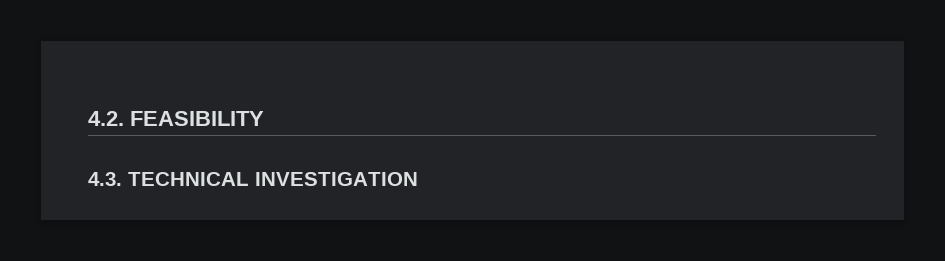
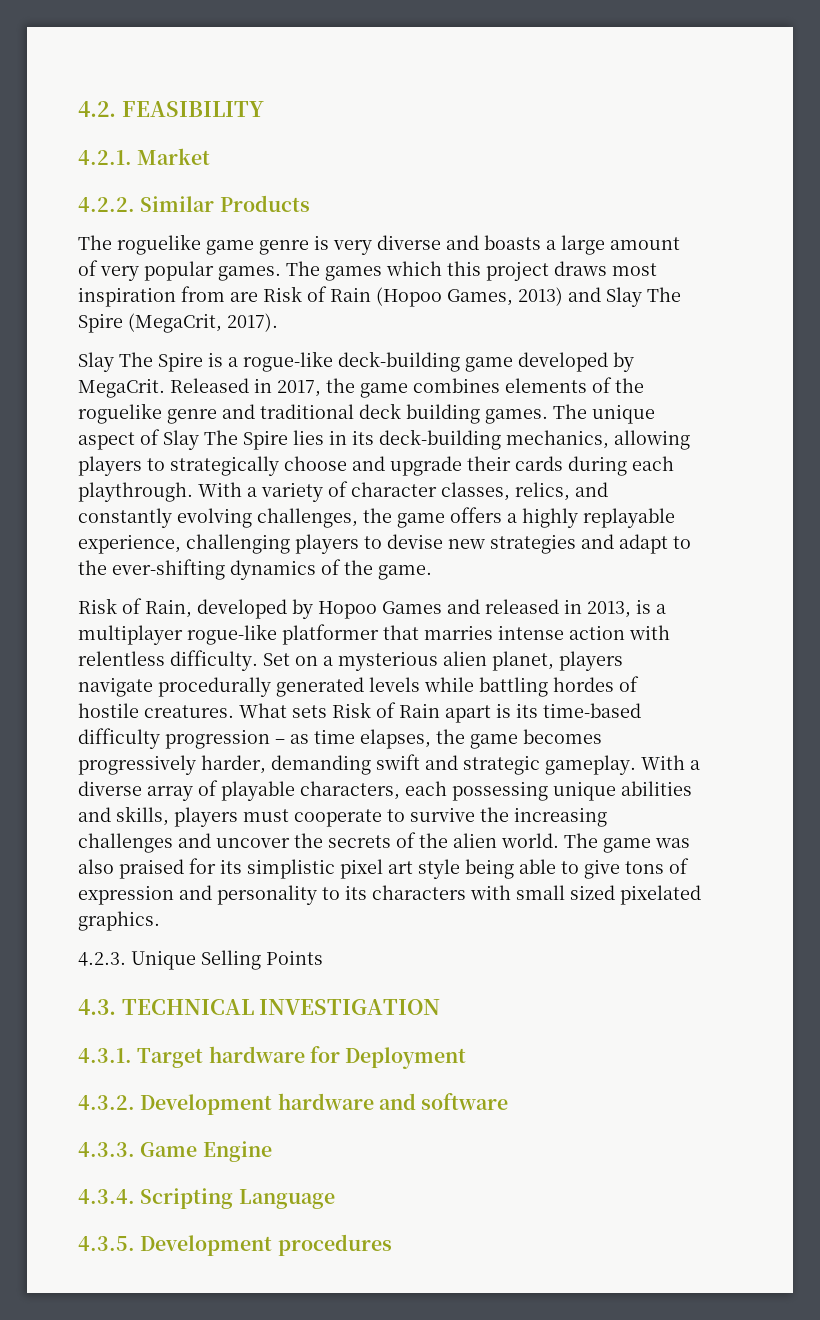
[88,172,418,186] 4.3. TECHNICAL INVESTIGATION -> [78,148,211,165] [78,195,310,212] [78,234,680,255] [78,260,657,281] [78,286,681,307] [78,313,278,333] [78,351,634,372] [78,377,644,398] [78,403,655,424] [78,429,690,450] [78,456,674,476] [78,481,608,502] [78,507,675,528] [78,534,691,554] [78,559,432,580] [78,598,666,619] [78,624,670,645] [78,650,623,671] [78,676,639,697] [78,702,641,723] [78,728,602,749] [78,754,700,775] [78,780,692,801] [78,806,607,827] [78,832,690,853] [78,858,689,879] [78,885,701,905] [78,911,160,931] [78,950,323,970] [78,999,441,1015] [78,1046,467,1069] [78,1093,509,1115] [78,1141,272,1162] [78,1188,335,1209] [78,1234,392,1256] 4.2.1. Market // 4.2.2. Similar Products // The roguelike game genre is very diverse and boasts a large amount of very popular games. The games which this project draws most inspiration from are Risk of Rain (Hopoo Games, 2013) and Slay The Spire (MegaCrit, 2017). // Slay The Spire is a rogue-like deck-building game developed by MegaCrit. Released in 2017, the game combines elements of the roguelike genre and traditional deck building games. The unique aspect of Slay The Spire lies in its deck-building mechanics, allowing players to strategically choose and upgrade their cards during each playthrough. With a variety of character classes, relics, and constantly evolving challenges, the game offers a highly replayable experience, challenging players to devise new strategies and adapt to the ever-shifting dynamics of the game. // Risk of Rain, developed by Hopoo Games and released in 2013, is a multiplayer rogue-like platformer that marries intense action with relentless difficulty. Set on a mysterious alien planet, players navigate procedurally generated levels while battling hordes of hostile creatures. What sets Risk of Rain apart is its time-based difficulty progression – as time elapses, the game becomes progressively harder, demanding swift and strategic gameplay. With a diverse array of playable characters, each possessing unique abilities and skills, players must cooperate to survive the increasing challenges and uncover the secrets of the alien world. The game was also praised for its simplistic pixel art style being able to give tons of expression and personality to its characters with small sized pixelated graphics. // 4.2.3. Unique Selling Points // 4.3. TECHNICAL INVESTIGATION // 4.3.1. Target hardware for Deployment // 4.3.2. Development hardware and software // 4.3.3. Game Engine // 4.3.4. Scripting Language // 4.3.5. Development procedures

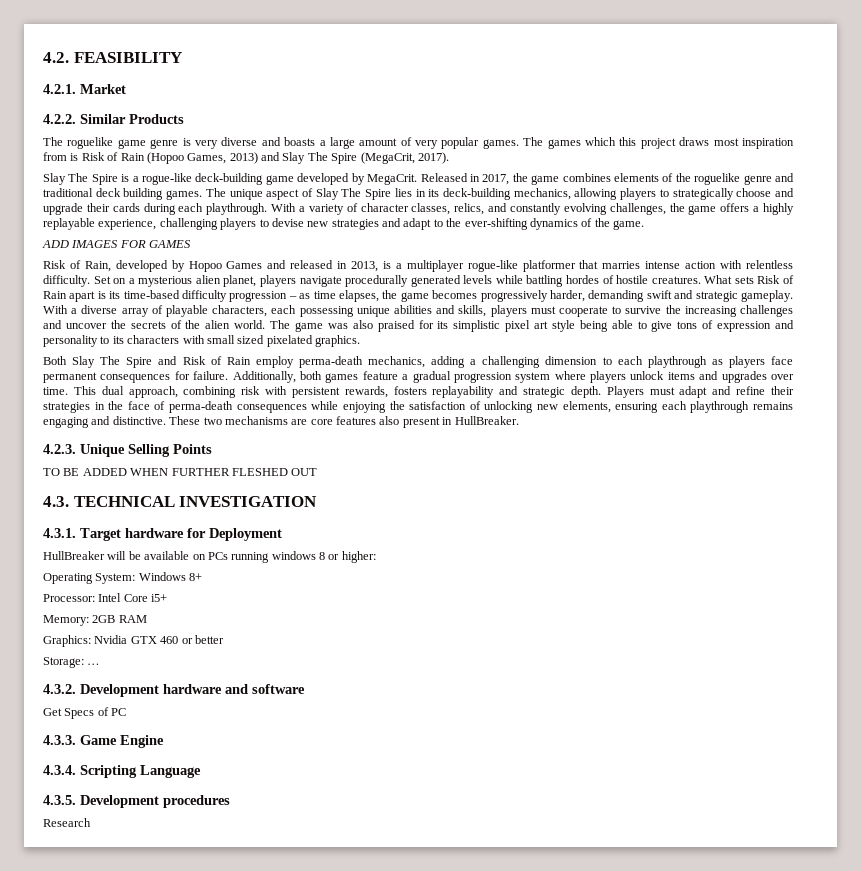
[230,292,258,302] are -> [70,153,79,161] is
(432, 572) none -> [42,240,192,248] // ADD IMAGES FOR GAMES
[78,950,323,970] 4.2.3. Unique Selling Points -> [43,356,794,368] [43,371,795,383] [43,386,795,398] [43,401,793,413] [43,416,519,428] [43,444,212,457] [43,468,318,476] Both Slay The Spire and Risk of Rain employ perma-death mechanics, adding a challenging dimension to each playthrough as players face permanent consequences for failure. Additionally, both games feature a gradual progression system where players unlock items and upgrades over time. This dual approach, combining risk with persistent rewards, fosters replayability and strategic depth. Players must adapt and refine their strategies in the face of perma-death consequences while enjoying the satisfaction of unlocking new elements, ensuring each playthrough remains engaging and distinctive. These two mechanisms are core features also present in HullBreaker. // 4.2.3. Unique Selling Points // TO BE ADDED WHEN FURTHER FLESHED OUT
(467, 1058) none -> [43,551,376,563] [43,572,203,584] [43,593,168,602] [43,615,147,626] [43,635,224,647] [43,657,101,668] // HullBreaker will be available on PCs running windows 8 or higher: // Operating System: Windows 8+ // Processor: Intel Core i5+ // Memory: 2GB RAM // Graphics: Nvidia GTX 460 or better // Storage: …
(509, 1101) none -> [43,707,127,719] // Get Specs of PC
(392, 1245) none -> [43,818,91,827] // Research

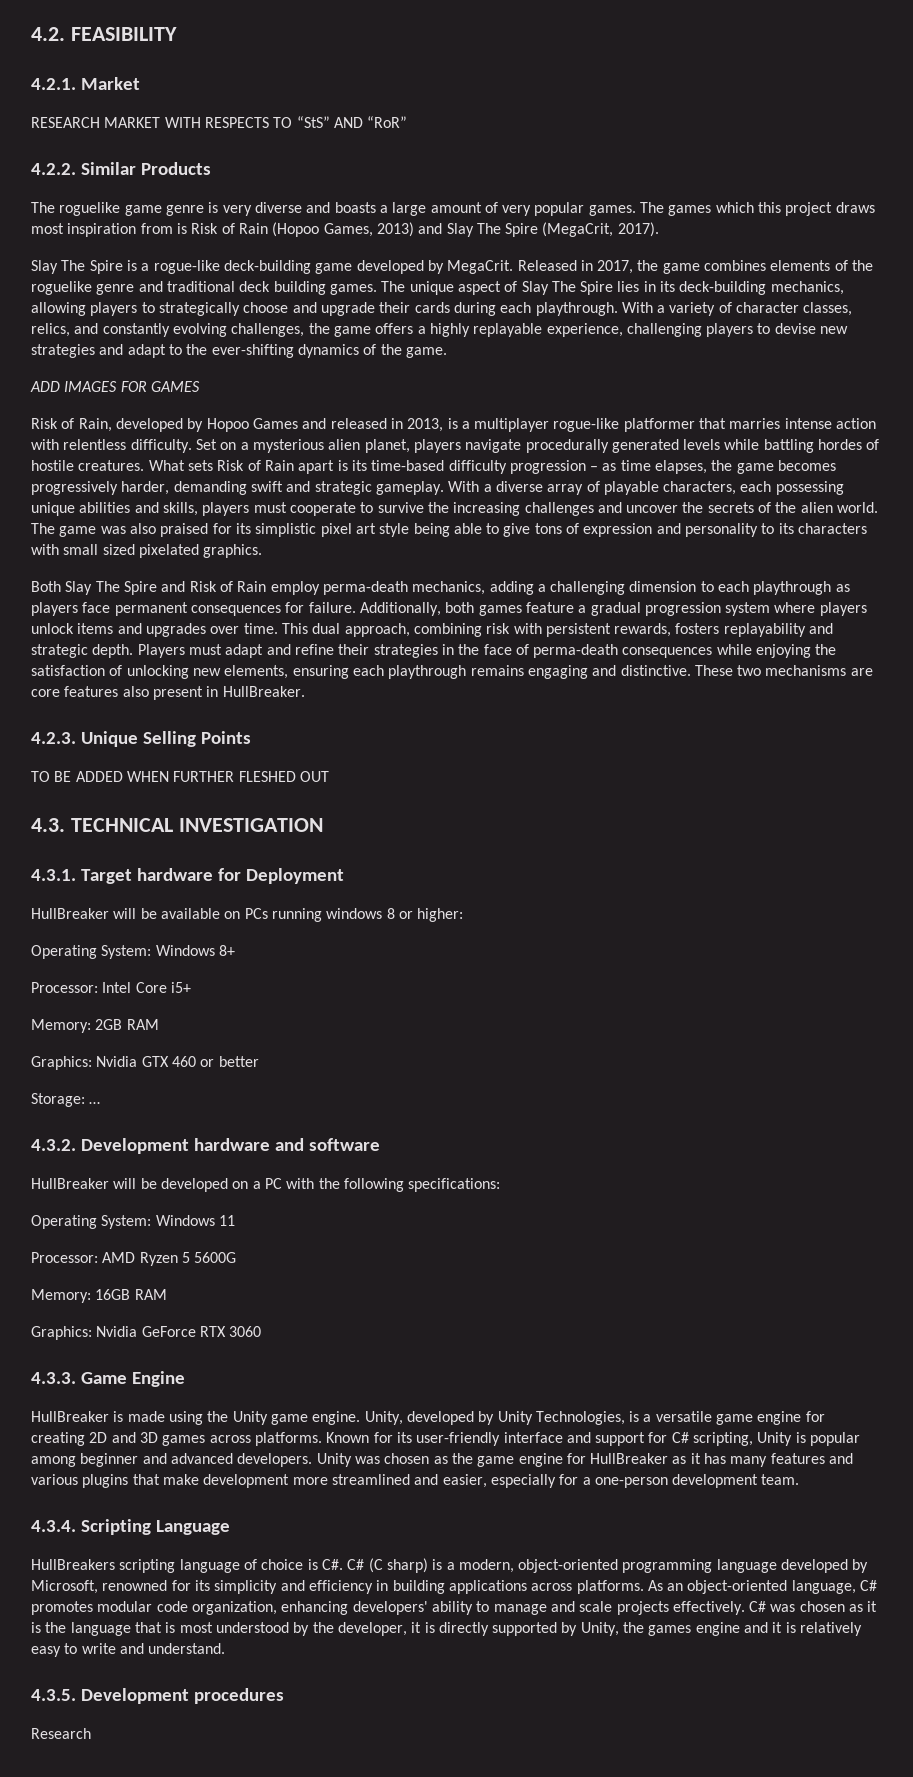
(126, 89) none -> [31,116,408,128] // RESEARCH MARKET WITH RESPECTS TO “StS” AND “RoR”
[43,707,127,719] [43,735,164,748] [43,765,201,778] Get Specs of PC // 4.3.3. Game Engine // 4.3.4. Scripting Language -> [31,1178,501,1192] [31,1215,235,1229] [31,1252,237,1266] [31,1289,167,1303] [31,1326,262,1340] [31,1371,185,1387] [31,1411,825,1425] [31,1432,861,1446] [31,1453,854,1467] [31,1474,800,1488] [31,1519,230,1535] [31,1558,869,1573] [31,1580,878,1594] [31,1601,878,1615] [31,1622,863,1636] [31,1643,226,1657] HullBreaker will be developed on a PC with the following specifications: // Operating System: Windows 11 // Processor: AMD Ryzen 5 5600G // Memory: 16GB RAM // Graphics: Nvidia GeForce RTX 3060 // 4.3.3. Game Engine // HullBreaker is made using the Unity game engine. Unity, developed by Unity Technologies, is a versatile game engine for creating 2D and 3D games across platforms. Known for its user-friendly interface and support for C# scripting, Unity is popular among beginner and advanced developers. Unity was chosen as the game engine for HullBreaker as it has many features and various plugins that make development more streamlined and easier, especially for a one-person development team. // 4.3.4. Scripting Language // HullBreakers scripting language of choice is C#. C# (C sharp) is a modern, object-oriented programming language developed by Microsoft, renowned for its simplicity and efficiency in building applications across platforms. As an object-oriented language, C# promotes modular code organization, enhancing developers' ability to manage and scale projects effectively. C# was chosen as it is the language that is most understood by the developer, it is directly supported by Unity, the games engine and it is relatively easy to write and understand.

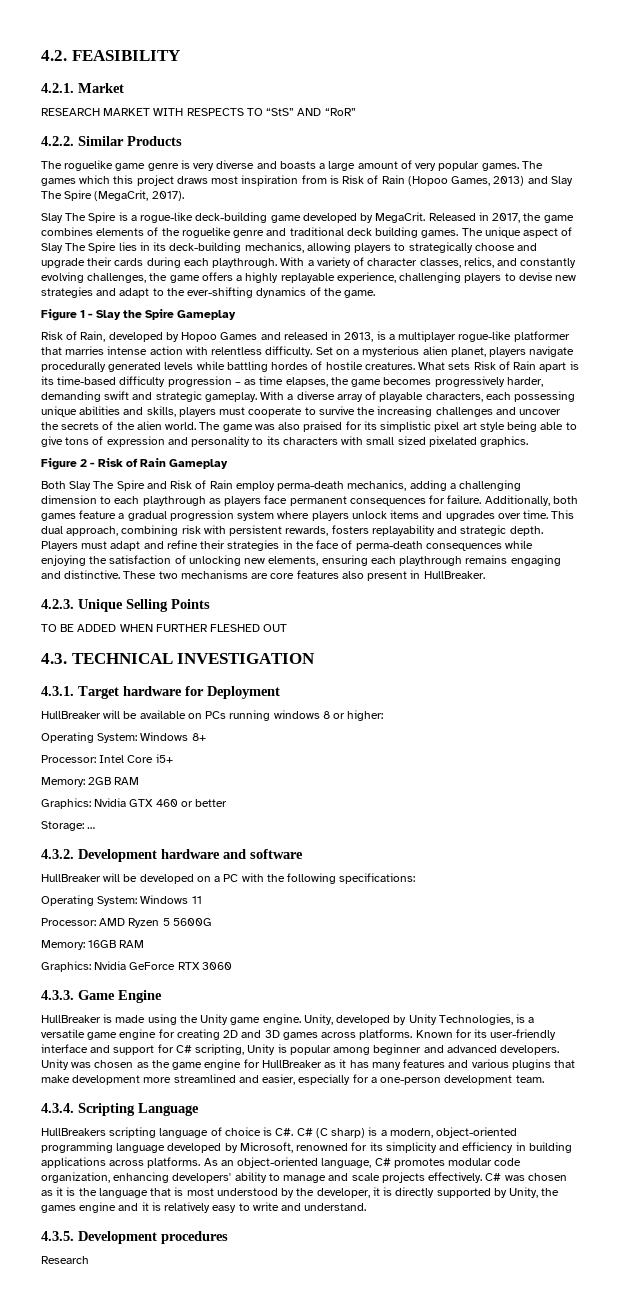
[30,381,200,392] ADD IMAGES FOR GAMES -> [41,309,237,321] Figure 1 - Slay the Spire Gameplay
(263, 551) none -> [41,458,229,470] // Figure 2 - Risk of Rain Gameplay

